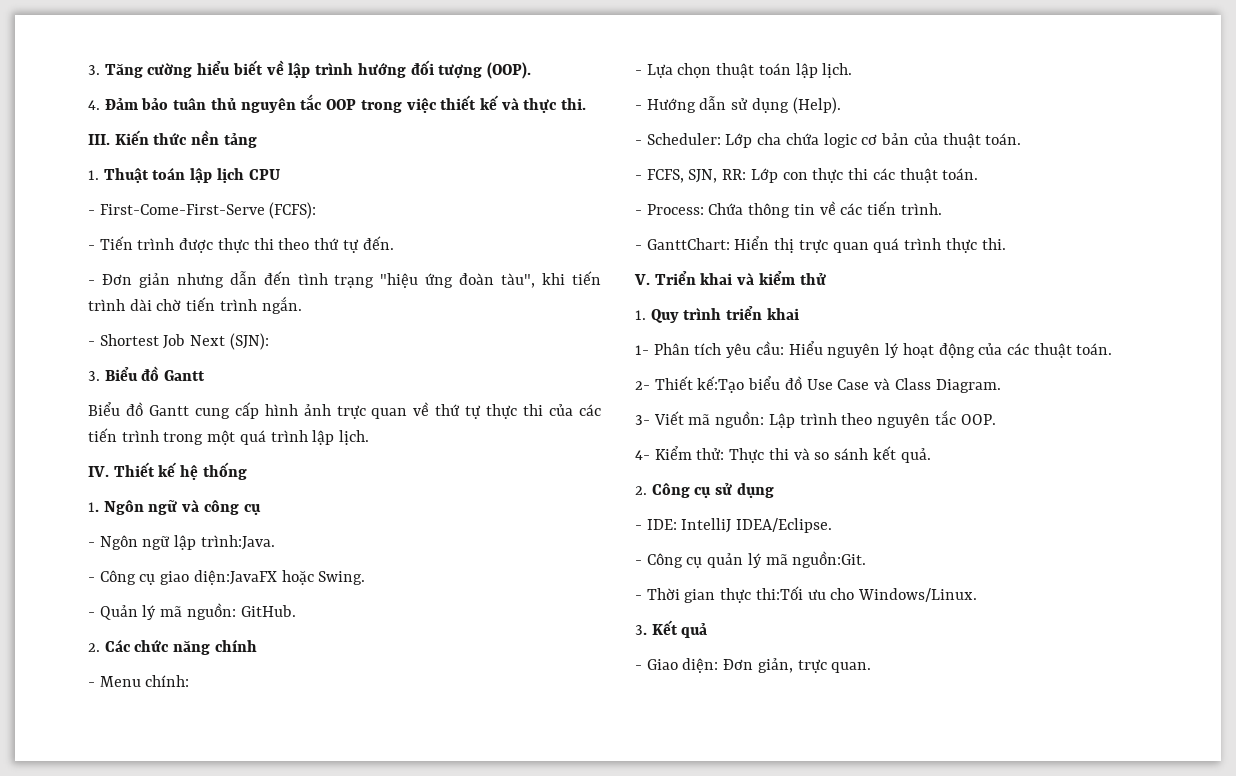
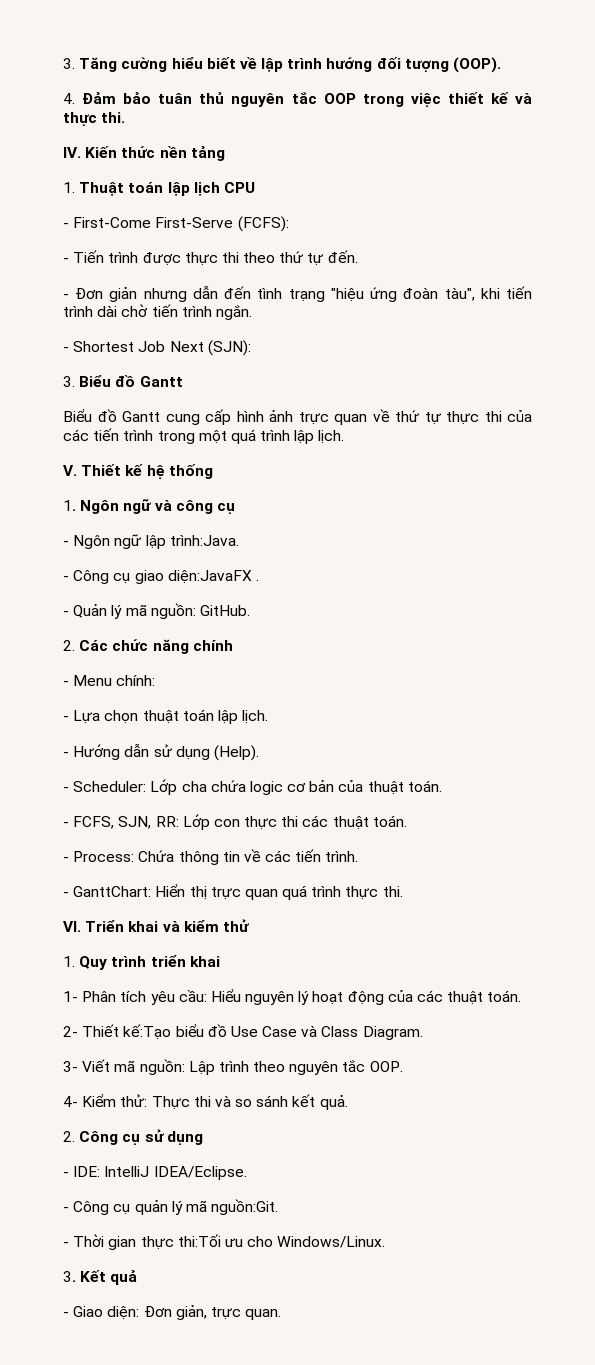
[88,134,110,145] III. -> [63,147,81,158] IV.
[99,204,265,215] First-Come-First-Serve -> [73,217,234,228] First-Come First-Serve
[88,466,109,477] IV. -> [63,465,77,476] V.
[281,570,366,585] hoặc Swing. -> [255,579,259,581] .
[634,274,650,285] V. -> [63,921,81,932] VI.

